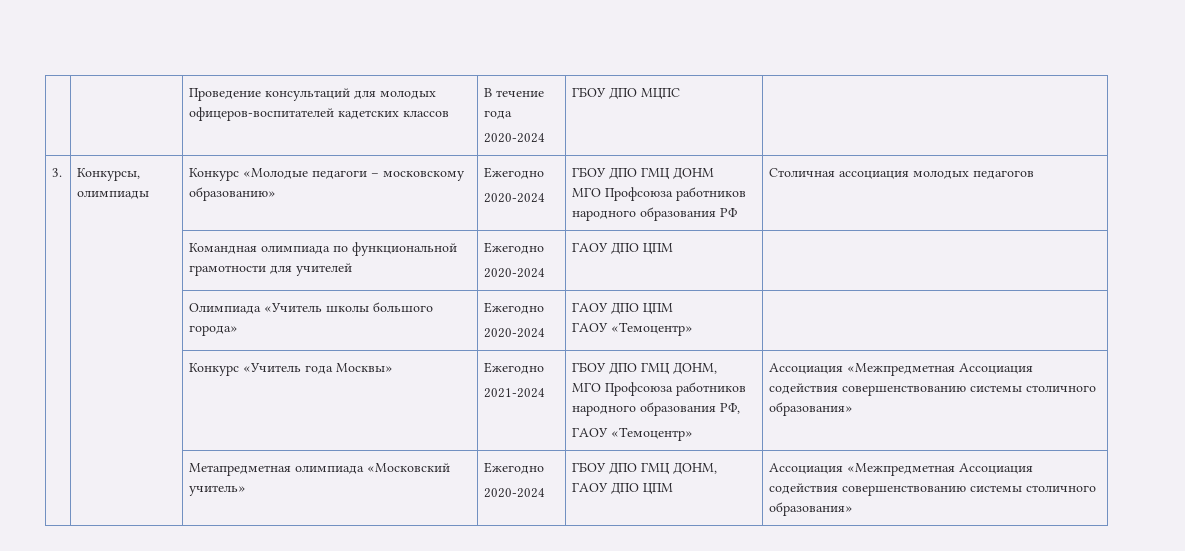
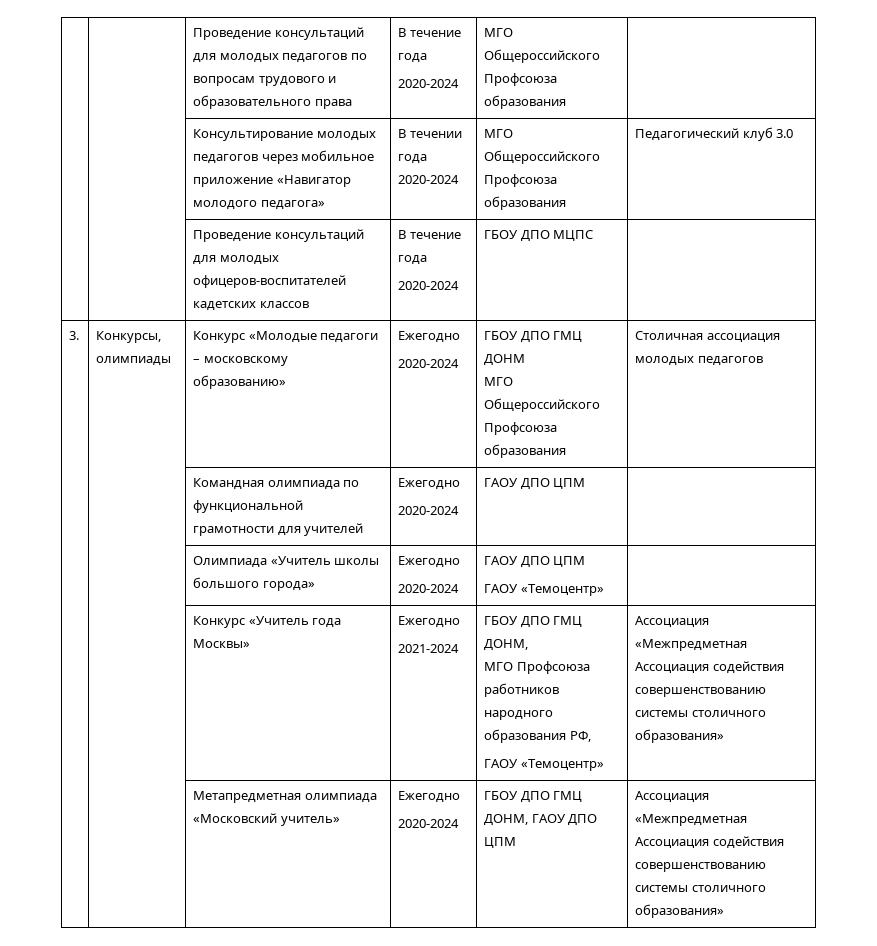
(189, 94) | -> [193,27,364,40] [193,53,367,63] [193,76,337,86] [193,95,352,109] [398,28,461,37] [398,53,428,63] [398,79,460,88] [484,28,514,37] [484,49,601,63] [484,73,558,86] [484,95,567,109] [193,129,376,141] [193,150,375,164] [193,175,351,187] [193,200,325,210] [398,129,462,138] [398,154,428,164] [398,175,460,184] [484,129,514,138] [484,150,601,164] [484,174,558,187] [484,196,567,210] [635,127,794,141] | | Проведение консультаций для молодых педагогов по вопросам трудового и образовательного права | В течение года // 2020-2024 | МГО Общероссийского Профсоюза образования | // | | Консультирование молодых педагогов через мобильное приложение «Навигатор молодого педагога» | В течении года 2020-2024 | МГО Общероссийского Профсоюза образования | Педагогический клуб 3.0 // |
[605,187,747,201] [572,207,738,221] Профсоюза работников народного образования РФ -> [484,398,601,412] [484,422,558,435] [484,444,567,458] Общероссийского Профсоюза образования

